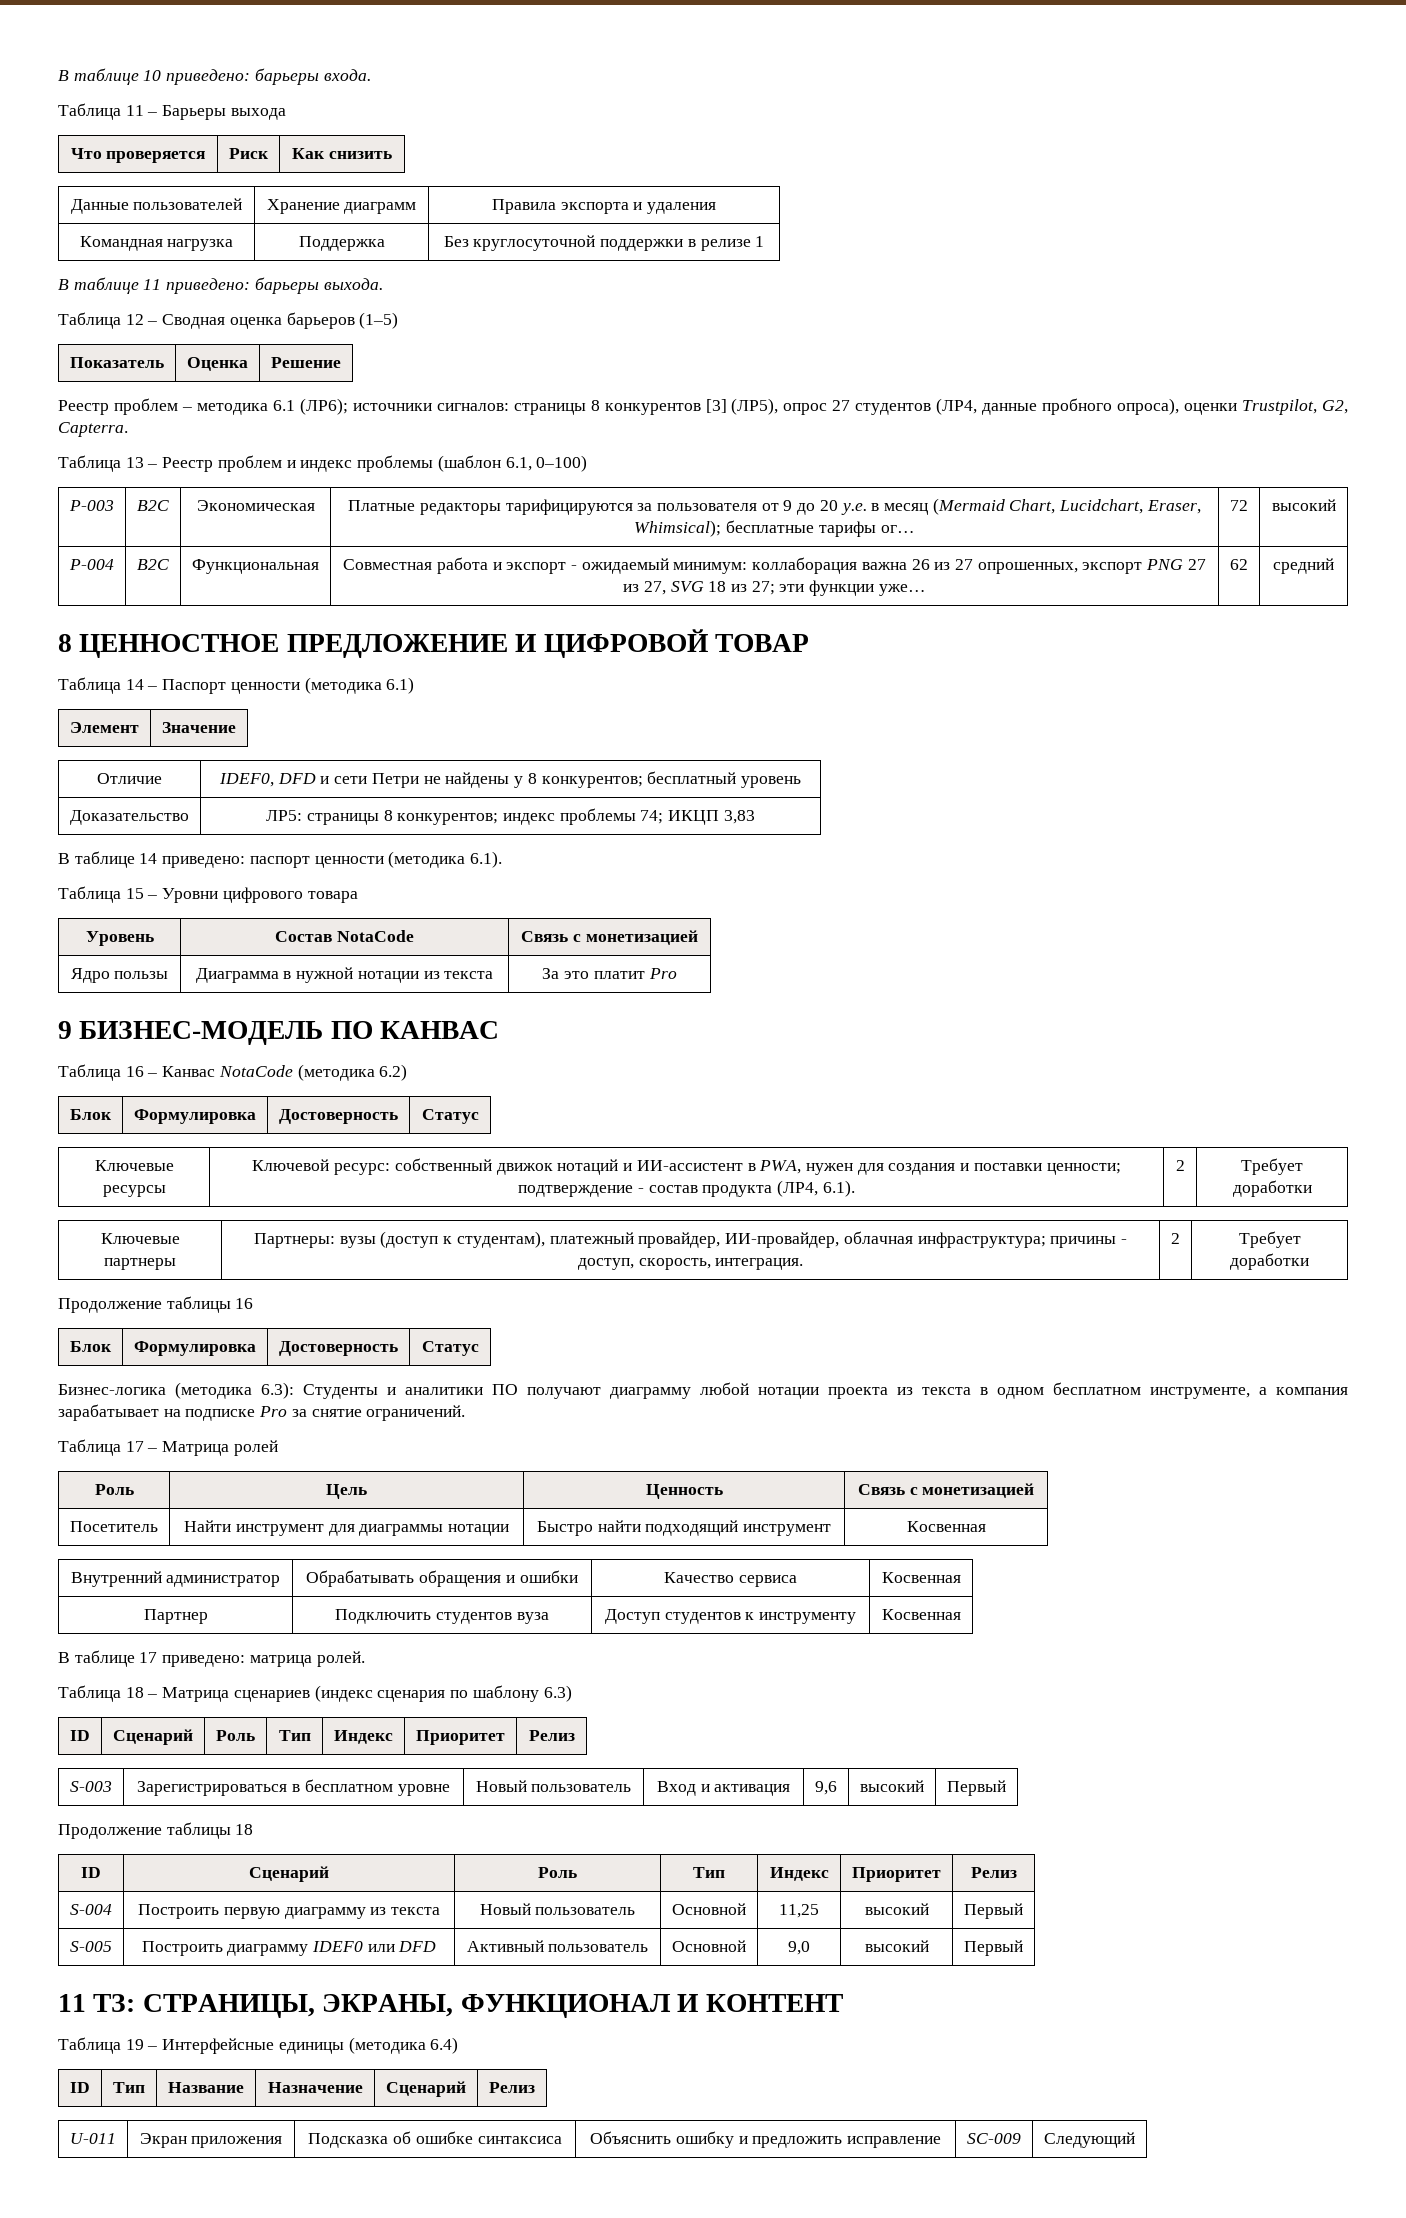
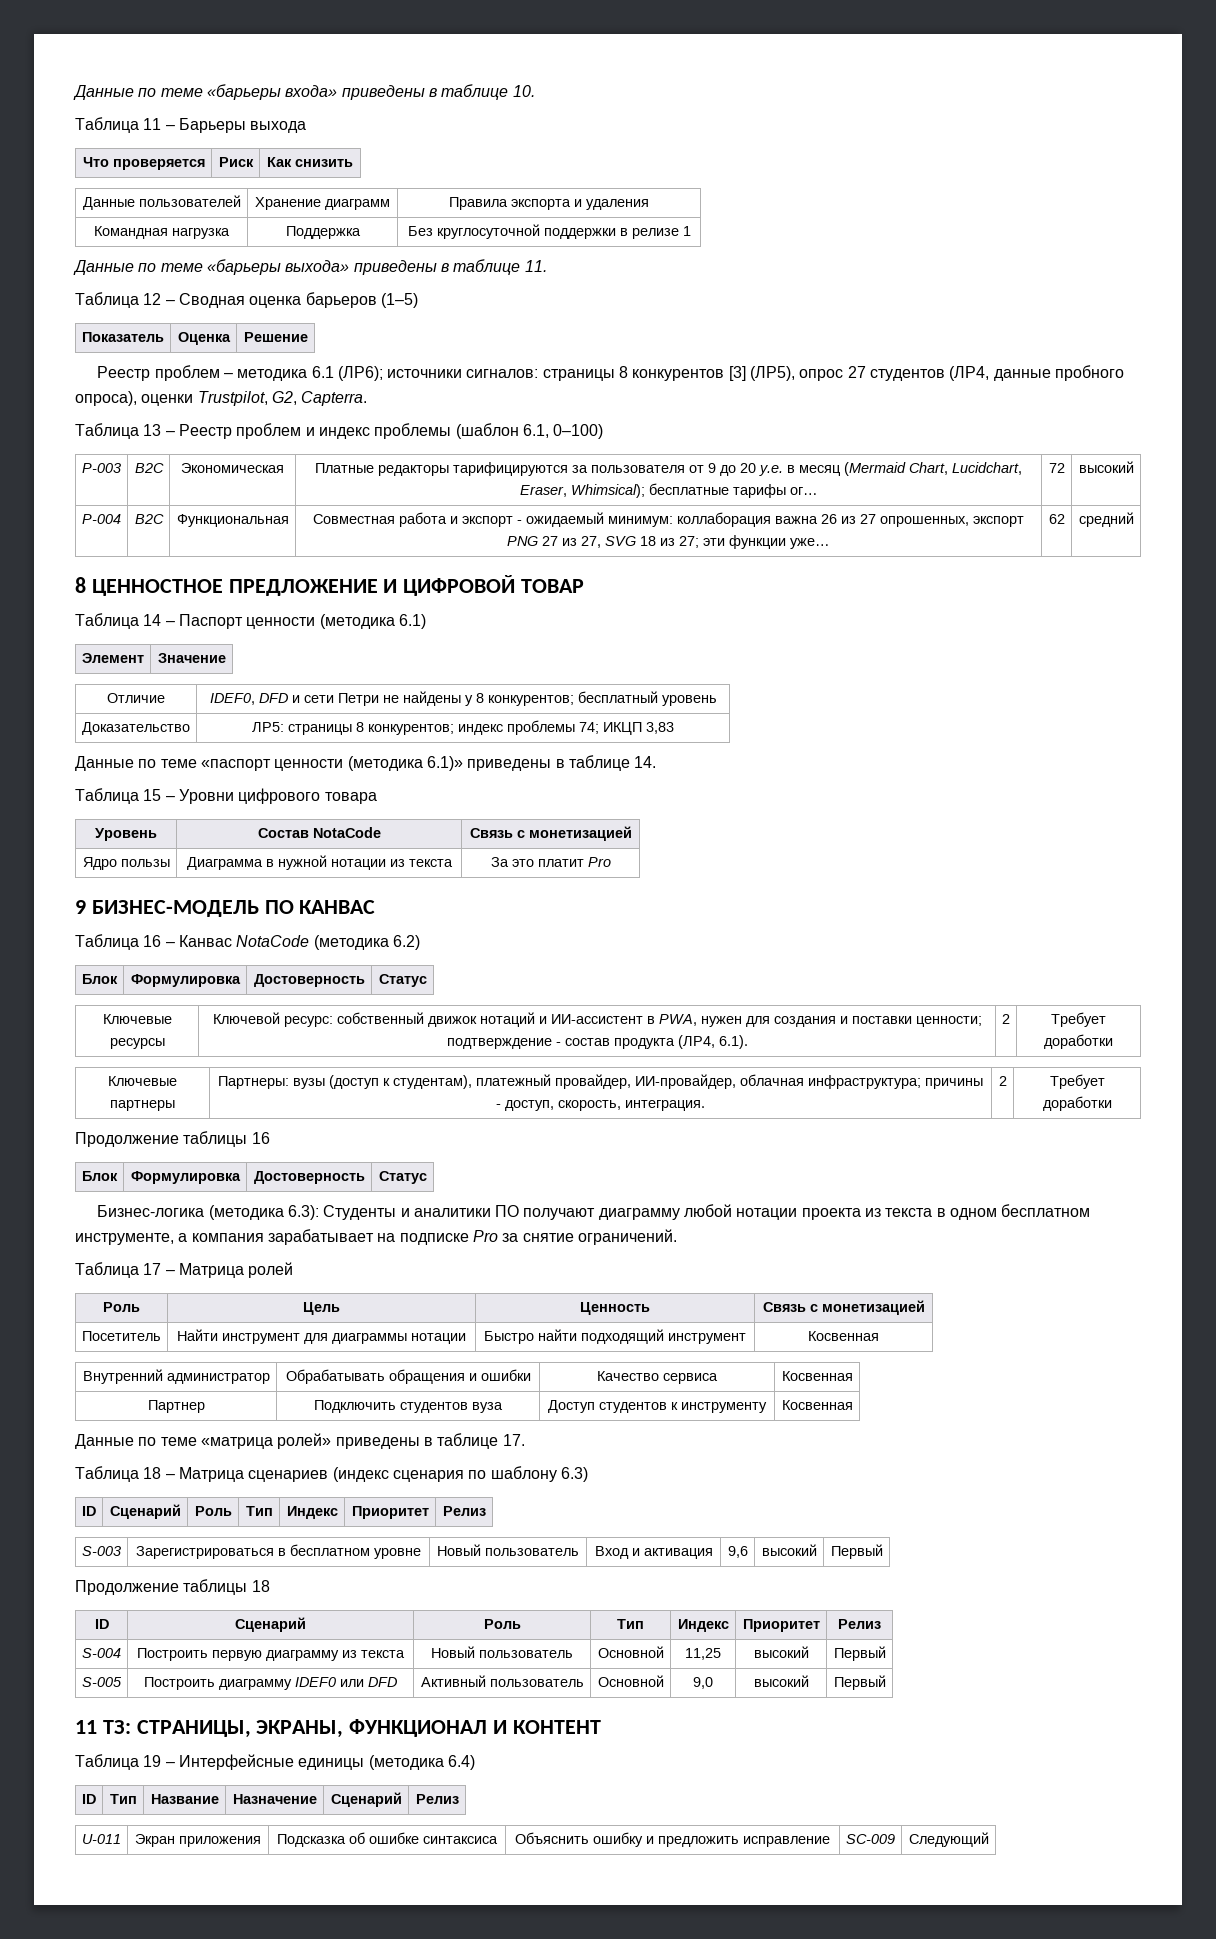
[58,68,371,85] В таблице 10 приведено: барьеры входа. -> [73,84,535,100] Данные по теме «барьеры входа» приведены в таблице 10.
[58,277,383,294] В таблице 11 приведено: барьеры выхода. -> [73,259,547,275] Данные по теме «барьеры выхода» приведены в таблице 11.
[58,851,503,868] В таблице 14 приведено: паспорт ценности (методика 6.1). -> [75,755,657,771] Данные по теме «паспорт ценности (методика 6.1)» приведены в таблице 14.
[58,1650,365,1667] В таблице 17 приведено: матрица ролей. -> [75,1433,525,1449] Данные по теме «матрица ролей» приведены в таблице 17.

